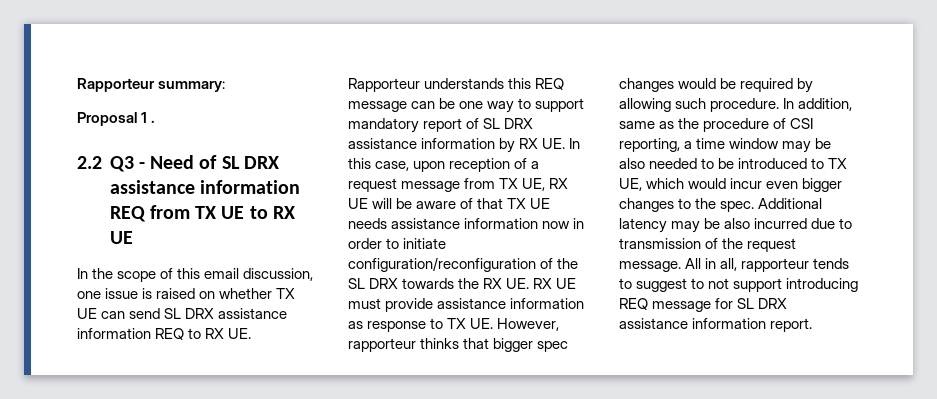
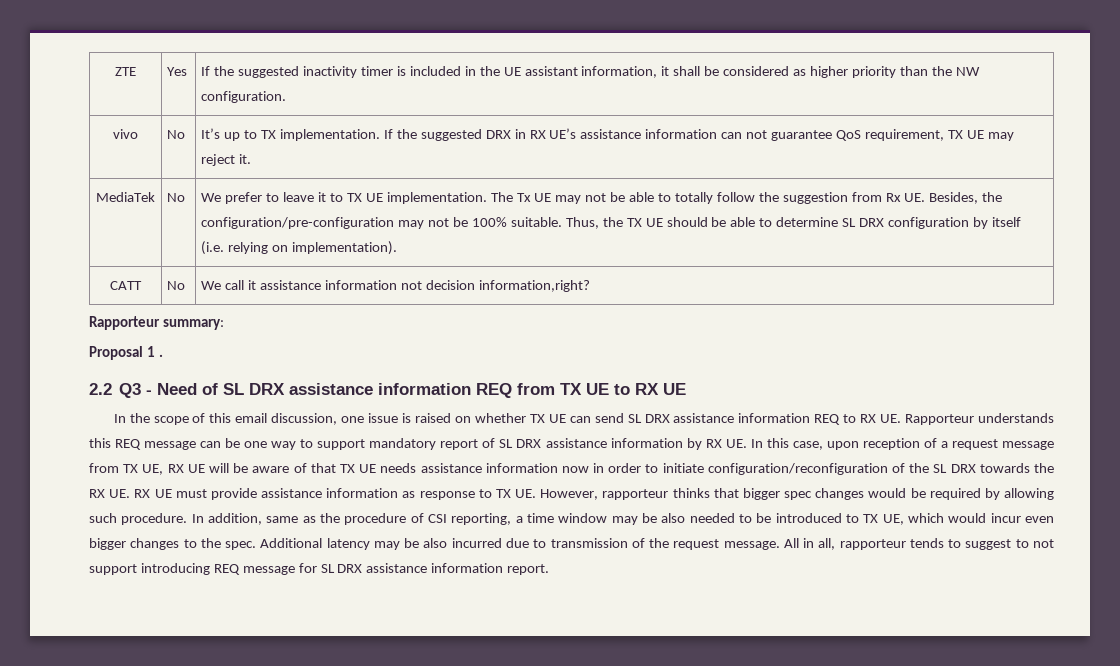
(77, 85) none -> [115,67,136,76] [167,67,188,76] [201,66,980,78] [201,91,287,103] [113,129,138,139] [167,130,186,139] [201,128,1014,141] [201,154,252,166] [96,192,155,202] [167,193,186,202] [201,192,1003,204] [201,217,1021,229] [201,241,398,255] [110,281,142,290] [167,281,186,290] [201,280,590,292] ZTE | Yes | If the suggested inactivity timer is included in the UE assistant information, it shall be considered as higher priority than the NW configuration. // vivo | No | It’s up to TX implementation. If the suggested DRX in RX UE’s assistance information can not guarantee QoS requirement, TX UE may reject it. // MediaTek | No | We prefer to leave it to TX UE implementation. The Tx UE may not be able to totally follow the suggestion from Rx UE. Besides, the configuration/pre-configuration may not be 100% suitable. Thus, the TX UE should be able to determine SL DRX configuration by itself (i.e. relying on implementation). // CATT | No | We call it assistance information not decision information,right? //

